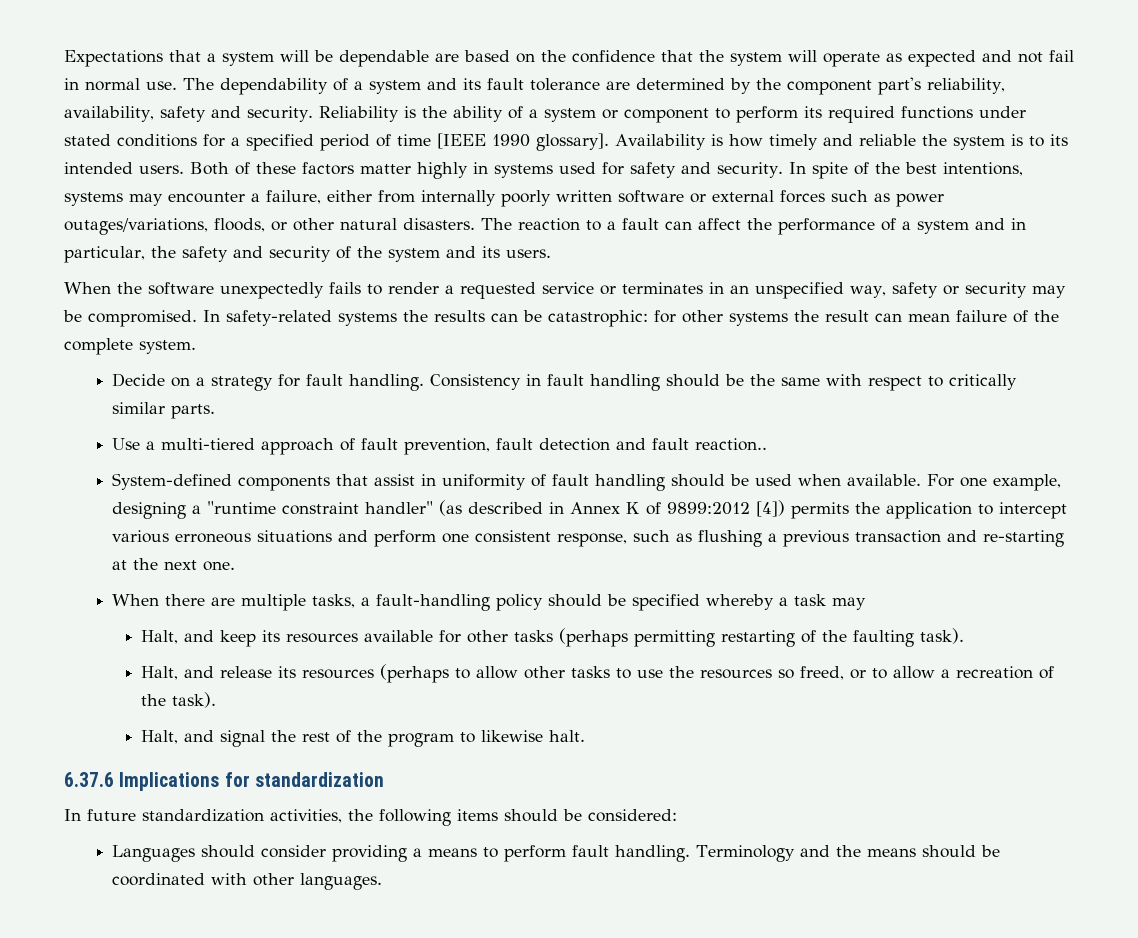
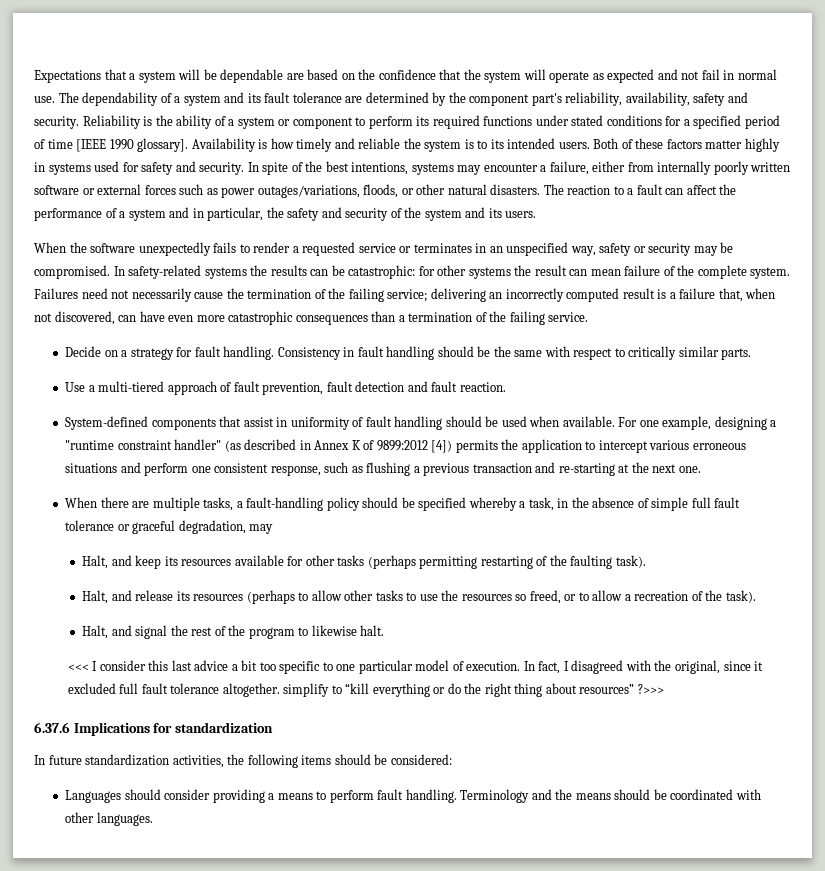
(196, 347) none -> [34,288,776,302] [34,311,589,325] Failures need not necessarily cause the termination of the failing service; delivering an incorrectly computed result is a failure that, when not discovered, can have even more catastrophic consequences than a termination of the failing service.
[695,438,768,451] reaction.. -> [459,382,506,392] reaction.
[794,594,827,606] task -> [528,497,741,511] [65,520,246,534] task, in the absence of simple full fault tolerance or graceful degradation,
(586, 736) none -> [67,660,764,674] [67,683,664,697] // <<< I consider this last advice a bit too specific to one particular model of execution. In fact, I disagreed with the original, since it excluded full fault tolerance altogether. simplify to “kill everything or do the right thing about resources” ?>>>

